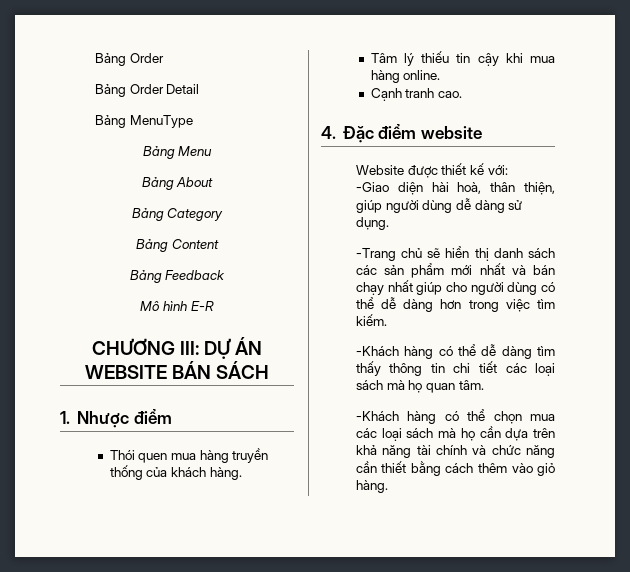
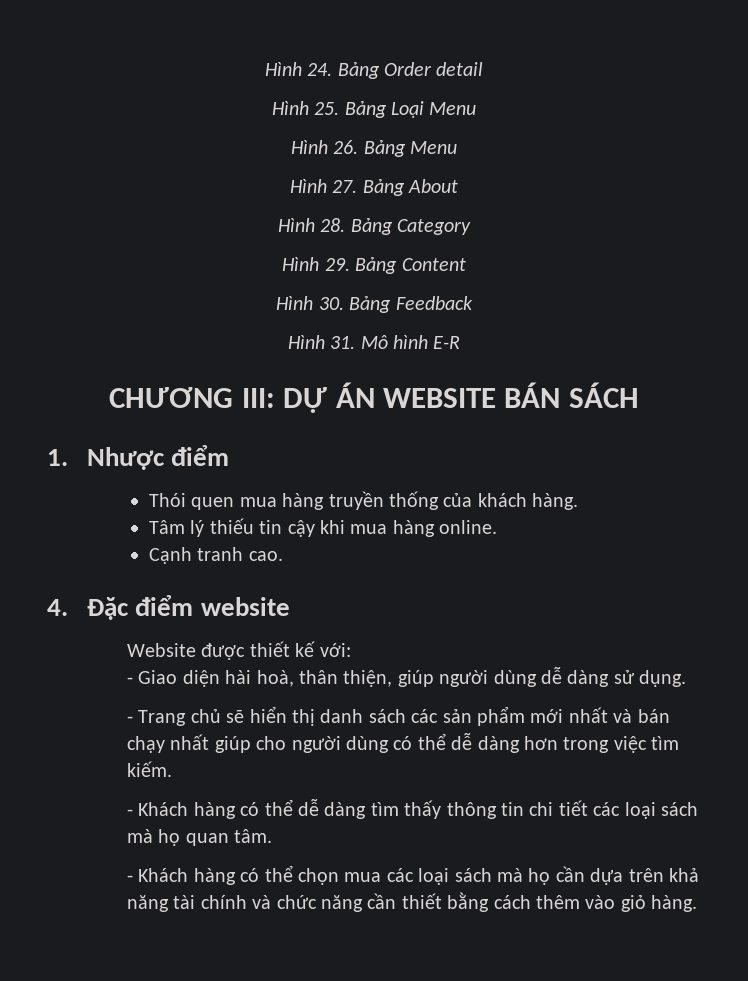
[94,53,164,66] [94,84,200,97] [94,115,193,128] Bảng Order // Bảng Order Detail // Bảng MenuType // -> [264,62,484,79] [271,101,477,118] [290,140,359,154] Hình 24. Bảng Order detail // Hình 25. Bảng Loại Menu // Hình 26.
(213, 151) none -> [289,179,358,193] Hình 27.
(214, 182) none -> [277,218,346,232] Hình 28.
(224, 214) none -> [282,257,350,271] Hình 29.
(219, 244) none -> [276,296,344,310] Hình 30.
(226, 275) none -> [287,335,356,349] Hình 31.
[355,182,389,192] -Giao -> [126,670,178,684] - Giao
[355,248,396,261] -Trang -> [126,710,187,726] - Trang
[355,346,399,356] -Khách -> [126,802,189,816] - Khách
[355,411,399,421] -Khách -> [126,868,189,882] - Khách

